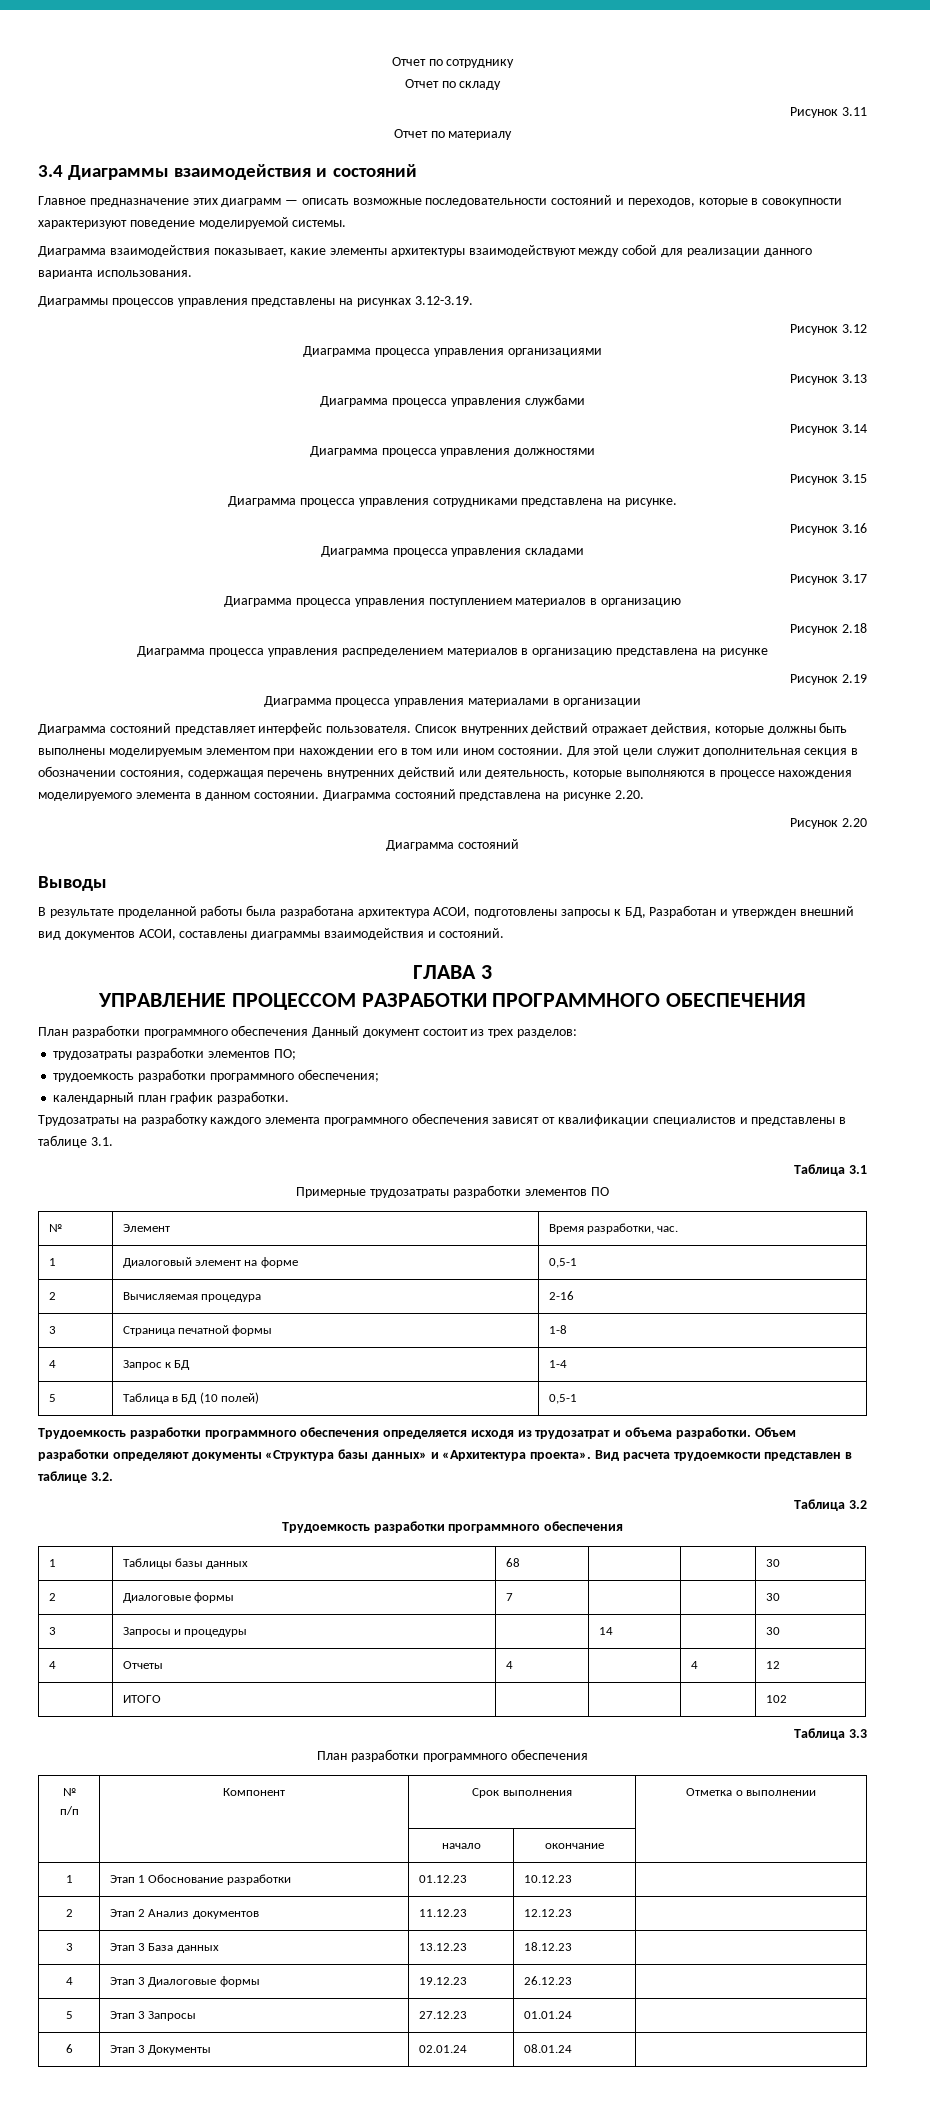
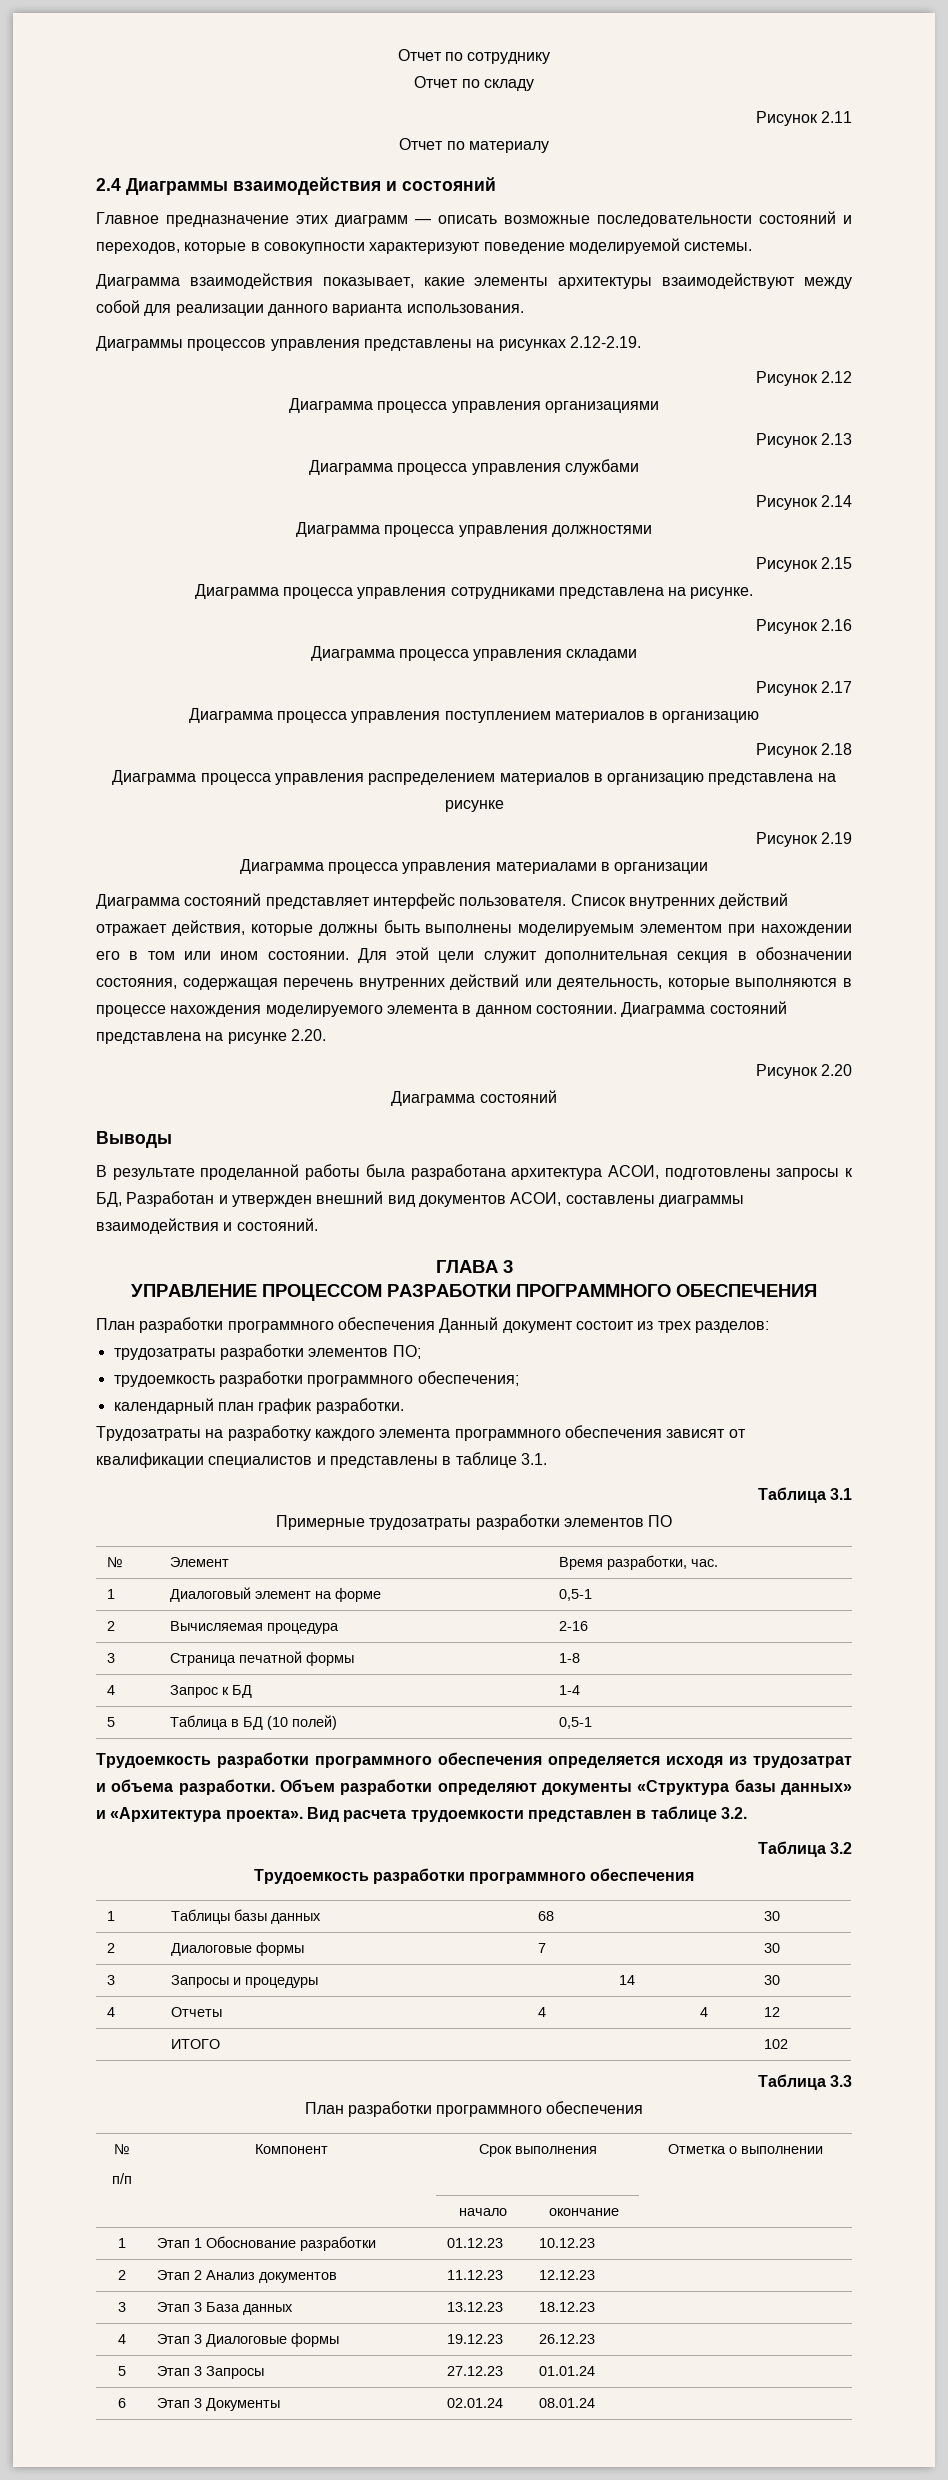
[842,107,867,116] 3.11 -> [821,111,853,123] 2.11
[38,165,63,177] 3.4 -> [96,178,121,191] 2.4
[414,296,473,305] [790,324,867,335] 3.12-3.19. // Рисунок 3.12 -> [569,336,641,348] [755,371,853,386] 2.12-2.19. // Рисунок 2.12
[842,374,867,383] 3.13 -> [821,433,853,445] 2.13
[842,424,867,433] 3.14 -> [821,495,853,507] 2.14
[842,474,867,483] 3.15 -> [821,557,853,569] 2.15
[842,523,867,533] 3.16 -> [821,619,853,631] 2.16
[842,574,867,583] 3.17 -> [821,681,853,693] 2.17

